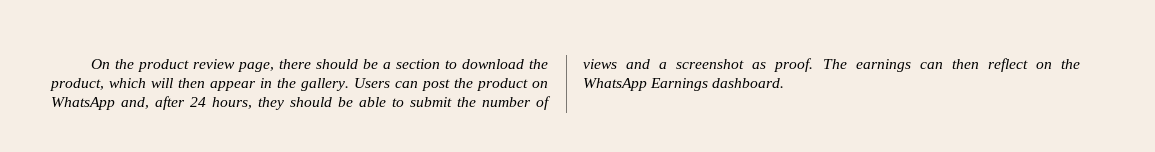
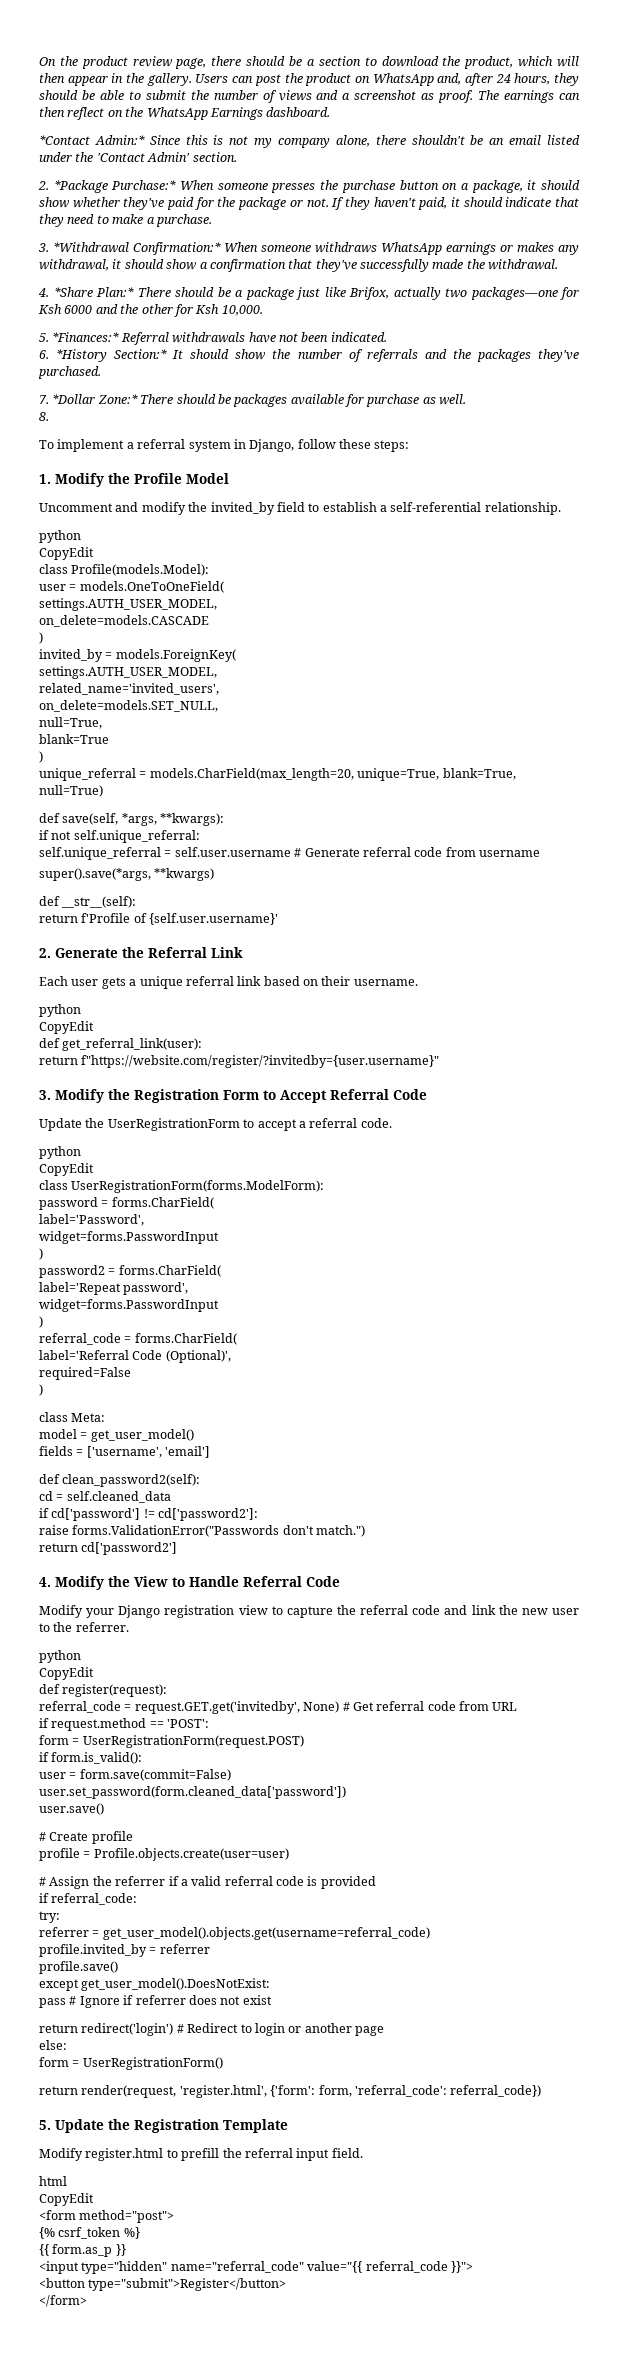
(785, 83) none -> [39,135,580,148] [39,152,237,162] [38,180,580,193] [39,197,579,210] [39,214,212,227] [38,242,579,255] [39,259,559,272] [38,287,579,300] [38,304,263,317] [39,332,387,345] [39,349,579,362] [38,366,101,379] [39,394,467,407] [39,412,49,421] [39,439,410,452] [39,473,229,487] [39,502,561,515] [39,530,81,543] [39,547,94,560] [39,564,210,576] [39,581,224,593] [39,598,217,611] [39,615,209,627] [39,632,43,644] [39,649,236,662] [39,666,217,679] [39,683,219,695] [39,700,218,712] [39,717,102,729] [39,734,109,744] [39,751,43,763] [39,768,516,781] [39,785,103,797] [39,813,225,826] [39,830,200,843] [39,847,540,860] [39,868,215,881] [39,896,137,908] [39,913,279,925] [39,947,243,958] [39,976,418,989] [39,1004,81,1017] [39,1021,94,1034] [39,1038,203,1051] [39,1055,440,1068] [39,1089,427,1103] [39,1118,392,1131] [39,1146,81,1159] [39,1163,94,1176] [39,1180,325,1193] [39,1197,214,1210] [39,1214,144,1226] [39,1231,219,1244] [39,1248,43,1260] [39,1265,221,1278] [39,1282,189,1295] [39,1299,219,1312] [39,1316,43,1328] [39,1333,237,1345] [39,1350,231,1363] [39,1367,131,1380] [39,1384,43,1396] [39,1412,106,1422] [39,1429,194,1442] [39,1446,211,1458] [39,1474,201,1487] [39,1491,171,1503] [39,1508,259,1521] [39,1525,366,1537] [39,1542,178,1555] [39,1576,340,1590] [39,1605,580,1618] [39,1622,129,1632] [39,1650,81,1663] [39,1667,94,1680] [39,1684,168,1697] [39,1701,518,1714] [39,1718,210,1731] [39,1735,304,1748] [39,1752,143,1764] [39,1769,231,1781] [39,1786,346,1799] [39,1803,104,1815] [39,1831,133,1844] [39,1848,289,1861] [39,1876,376,1889] [39,1893,138,1905] [39,1911,60,1923] [39,1927,430,1940] [39,1944,210,1957] [39,1961,118,1974] [39,1978,271,1991] [39,1995,272,2008] [39,2023,384,2036] [39,2040,67,2050] [39,2057,223,2070] [39,2085,542,2098] [39,2119,288,2133] [39,2148,363,2161] [39,2176,67,2186] [39,2193,94,2206] [39,2210,175,2223] [39,2227,140,2239] [39,2244,126,2257] [39,2261,473,2274] [39,2278,287,2291] [39,2295,87,2307] // *Contact Admin:* Since this is not my company alone, there shouldn't be an email listed under the 'Contact Admin' section. // 2. *Package Purchase:* When someone presses the purchase button on a package, it should show whether they've paid for the package or not. If they haven't paid, it should indicate that they need to make a purchase. // 3. *Withdrawal Confirmation:* When someone withdraws WhatsApp earnings or makes any withdrawal, it should show a confirmation that they've successfully made the withdrawal. // 4. *Share Plan:* There should be a package just like Brifox, actually two packages—one for Ksh 6000 and the other for Ksh 10,000. // 5. *Finances:* Referral withdrawals have not been indicated. // 6. *History Section:* It should show the number of referrals and the packages they've purchased. // 7. *Dollar Zone:* There should be packages available for purchase as well. // 8. // To implement a referral system in Django, follow these steps: // 1. Modify the Profile Model // Uncomment and modify the invited_by field to establish a self-referential relationship. // python // CopyEdit // class Profile(models.Model): // user = models.OneToOneField( // settings.AUTH_USER_MODEL, // on_delete=models.CASCADE // ) // invited_by = models.ForeignKey( // settings.AUTH_USER_MODEL, // related_name='invited_users', // on_delete=models.SET_NULL, // null=True, // blank=True // ) // unique_referral = models.CharField(max_length=20, unique=True, blank=True, null=True) // def save(self, *args, **kwargs): // if not self.unique_referral: // self.unique_referral = self.user.username # Generate referral code from username // super().save(*args, **kwargs) // def __str__(self): // return f'Profile of {self.user.username}' // 2. Generate the Referral Link // Each user gets a unique referral link based on their username. // python // CopyEdit // def get_referral_link(user): // return f"https://website.com/register/?invitedby={user.username}" // 3. Modify the Registration Form to Accept Referral Code // Update the UserRegistrationForm to accept a referral code. // python // CopyEdit // class UserRegistrationForm(forms.ModelForm): // password = forms.CharField( // label='Password', // widget=forms.PasswordInput // ) // password2 = forms.CharField( // label='Repeat password', // widget=forms.PasswordInput // ) // referral_code = forms.CharField( // label='Referral Code (Optional)', // required=False // ) // class Meta: // model = get_user_model() // fields = ['username', 'email'] // def clean_password2(self): // cd = self.cleaned_data // if cd['password'] != cd['password2']: // raise forms.ValidationError("Passwords don't match.") // return cd['password2'] // 4. Modify the View to Handle Referral Code // Modify your Django registration view to capture the referral code and link the new user to the referrer. // python // CopyEdit // def register(request): // referral_code = request.GET.get('invitedby', None) # Get referral code from URL // if request.method == 'POST': // form = UserRegistrationForm(request.POST) // if form.is_valid(): // user = form.save(commit=False) // user.set_password(form.cleaned_data['password']) // user.save() // # Create profile // profile = Profile.objects.create(user=user) // # Assign the referrer if a valid referral code is provided // if referral_code: // try: // referrer = get_user_model().objects.get(username=referral_code) // profile.invited_by = referrer // profile.save() // except get_user_model().DoesNotExist: // pass # Ignore if referrer does not exist // return redirect('login') # Redirect to login or another page // else: // form = UserRegistrationForm() // return render(request, 'register.html', {'form': form, 'referral_code': referral_code}) // 5. Update the Registration Template // Modify register.html to prefill the referral input field. // html // CopyEdit // <form method="post"> // {% csrf_token %} // {{ form.as_p }} // <input type="hidden" name="referral_code" value="{{ referral_code }}"> // <button type="submit">Register</button> // </form>

